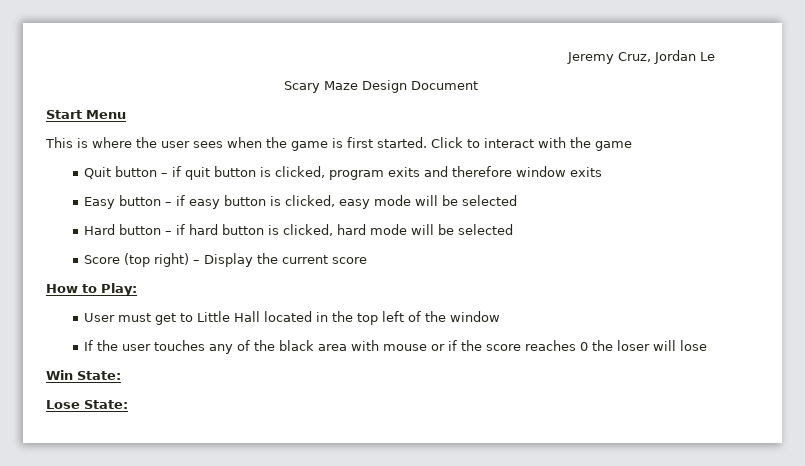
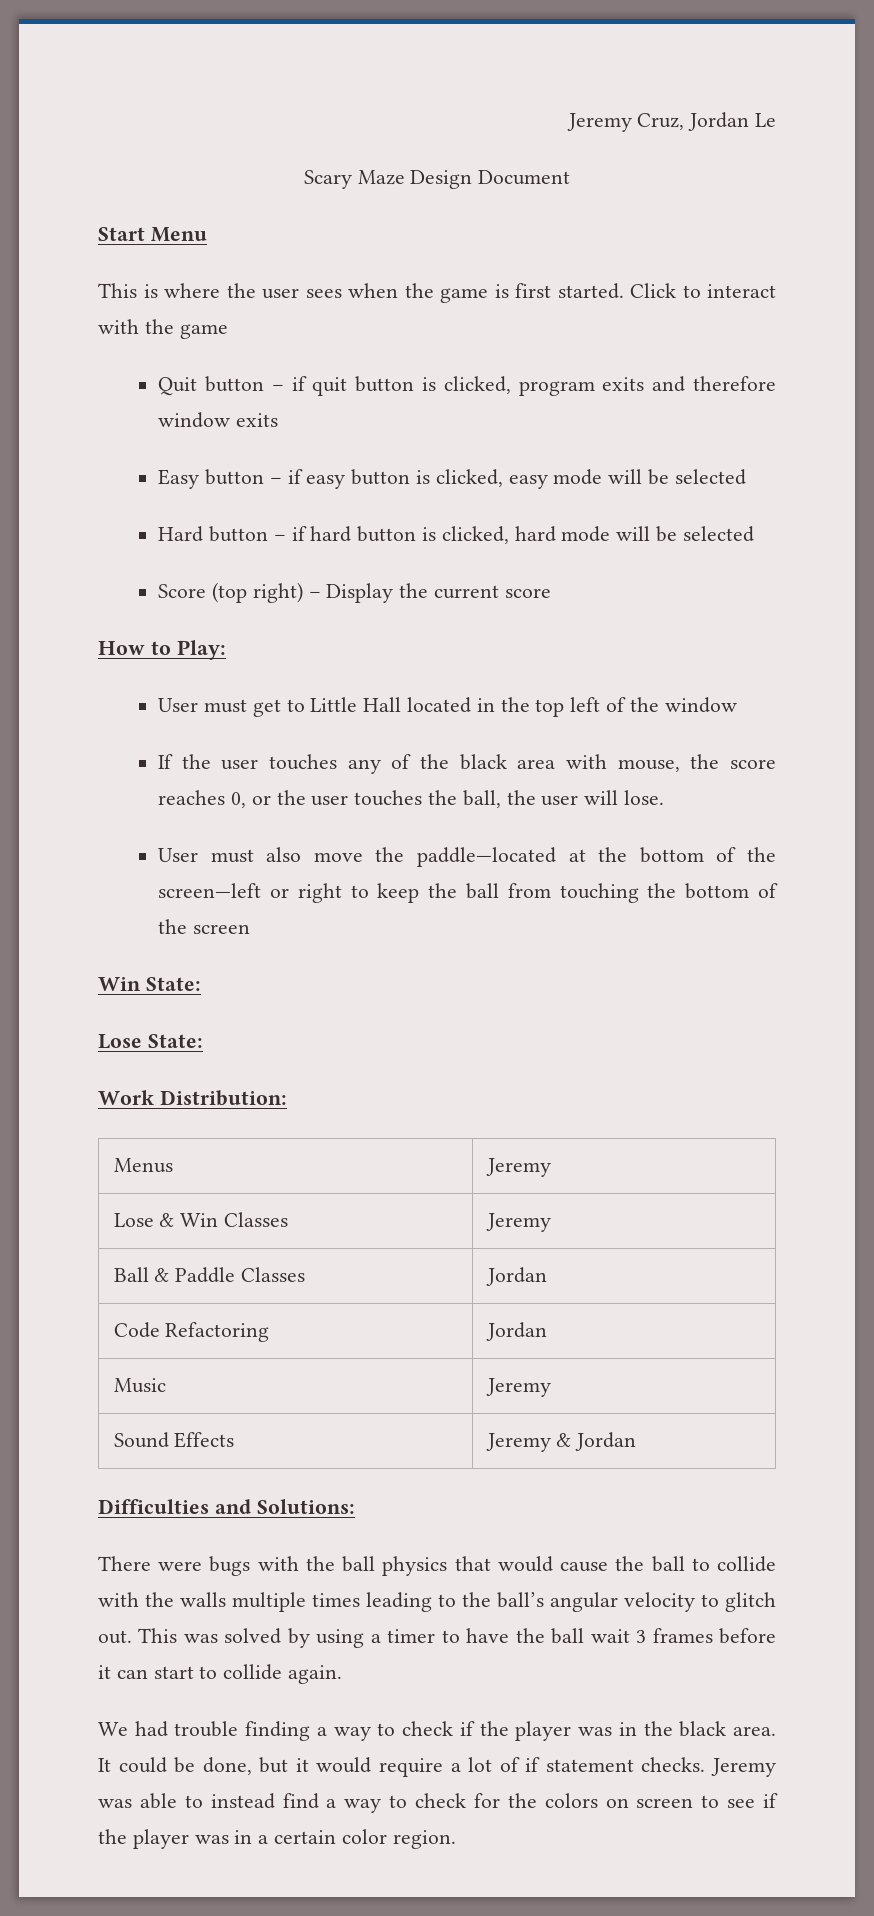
[382,340,707,351] [46,370,121,380] [46,400,128,409] mouse or if the score reaches 0 the loser will lose // Win State: // Lose State: -> [617,754,776,772] [158,790,664,808] [158,847,776,867] [158,883,778,903] [158,919,250,934] [98,977,201,991] [98,1034,203,1049] [98,1090,287,1106] [113,1158,173,1173] [485,1158,551,1177] [113,1212,289,1227] [485,1213,551,1232] [113,1267,306,1283] [485,1267,547,1286] [113,1322,270,1342] [485,1322,547,1341] [113,1378,166,1393] [485,1378,551,1397] [113,1432,235,1448] [485,1432,637,1452] [98,1499,355,1514] [98,1556,777,1576] [98,1592,776,1612] [98,1628,776,1648] [98,1664,343,1684] [98,1721,777,1741] [98,1757,776,1777] [98,1793,778,1813] [98,1829,456,1849] mouse, the score reaches 0, or the user touches the ball, the user will lose. // User must also move the paddle—located at the bottom of the screen—left or right to keep the ball from touching the bottom of the screen // Win State: // Lose State: // Work Distribution: // Menus | Jeremy // Lose & Win Classes | Jeremy // Ball & Paddle Classes | Jordan // Code Refactoring | Jordan // Music | Jeremy // Sound Effects | Jeremy & Jordan // Difficulties and Solutions: // There were bugs with the ball physics that would cause the ball to collide with the walls multiple times leading to the ball’s angular velocity to glitch out. This was solved by using a timer to have the ball wait 3 frames before it can start to collide again. // We had trouble finding a way to check if the player was in the black area. It could be done, but it would require a lot of if statement checks. Jeremy was able to instead find a way to check for the colors on screen to see if the player was in a certain color region.

